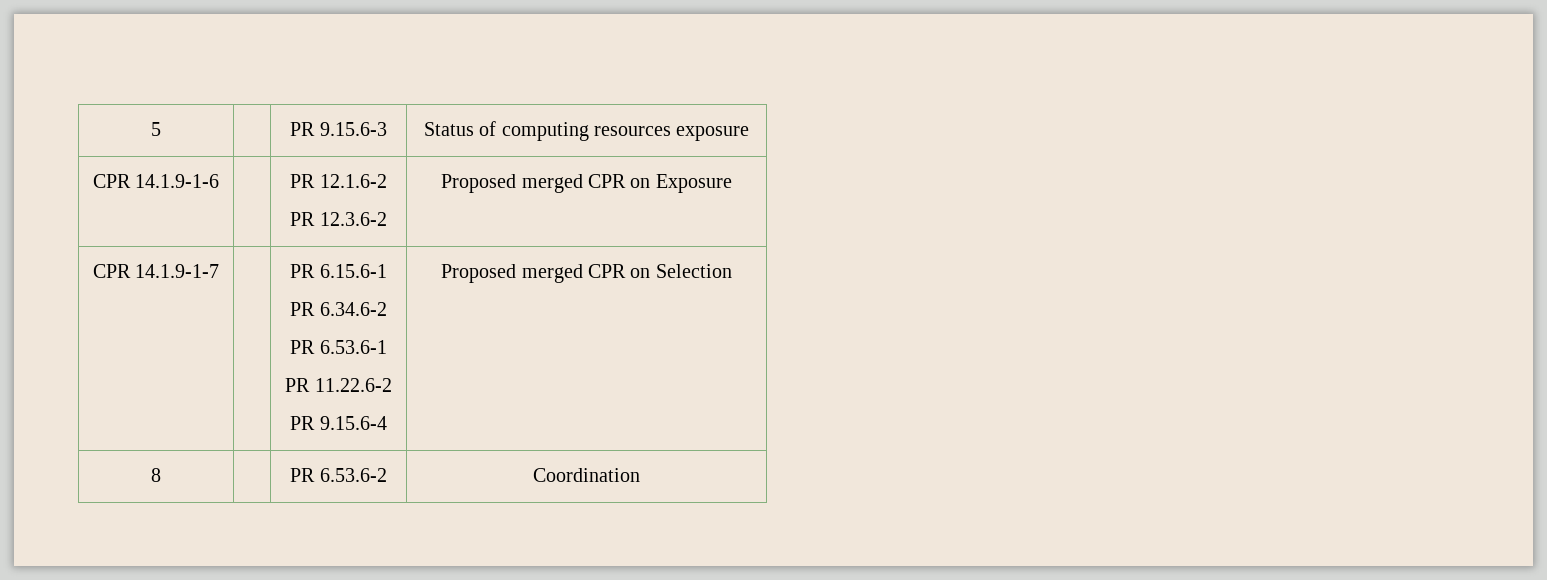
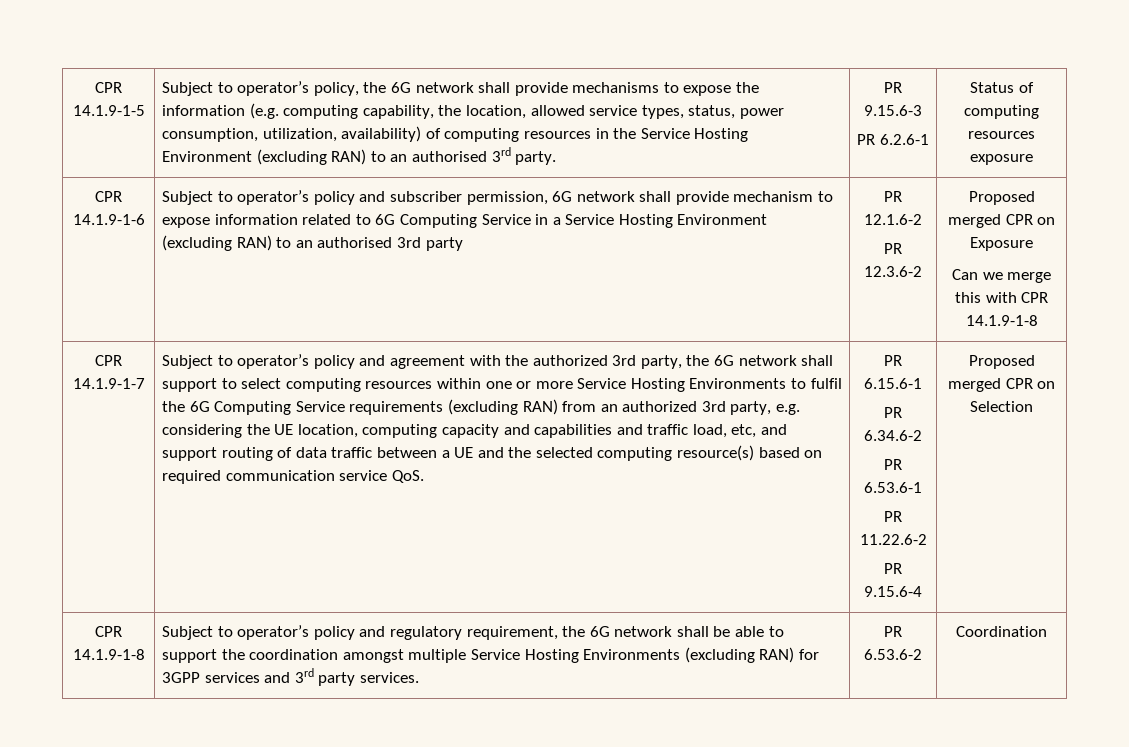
[151,122,161,136] 5 | -> [95,82,122,93] [72,105,145,116] [161,81,760,96] [161,103,784,119] [161,126,749,142] [161,147,557,165] CPR 14.1.9-1-5 | Subject to operator’s policy, the 6G network shall provide mechanisms to expose the information (e.g. computing capability, the location, allowed service types, status, power consumption, utilization, availability) of computing resources in the Service Hosting Environment (excluding RAN) to an authorised 3rd party.
(387, 129) none -> [857,134,929,145] // PR 6.2.6-1
(220, 181) none -> [161,190,834,205] [161,214,768,228] [161,235,463,251] Subject to operator’s policy and subscriber permission, 6G network shall provide mechanism to expose information related to 6G Computing Service in a Service Hosting Environment (excluding RAN) to an authorised 3rd party
[92,264,220,278] // CPR 14.1.9-1-7 | -> [951,269,1052,283] [954,292,1049,303] [965,315,1038,326] [95,355,122,366] [72,378,145,389] [161,354,834,369] [161,378,842,392] [161,399,801,415] [161,424,788,438] [161,445,823,461] [161,470,424,484] // Can we merge this with CPR 14.1.9-1-8 // CPR 14.1.9-1-7 | Subject to operator’s policy and agreement with the authorized 3rd party, the 6G network shall support to select computing resources within one or more Service Hosting Environments to fulfil the 6G Computing Service requirements (excluding RAN) from an authorized 3rd party, e.g. considering the UE location, computing capacity and capabilities and traffic load, etc, and support routing of data traffic between a UE and the selected computing resource(s) based on required communication service QoS.
[151,468,161,482] 8 | -> [95,626,122,637] [72,649,145,660] [161,625,784,640] [161,647,819,663] [161,668,419,686] CPR 14.1.9-1-8 | Subject to operator’s policy and regulatory requirement, the 6G network shall be able to support the coordination amongst multiple Service Hosting Environments (excluding RAN) for 3GPP services and 3rd party services.

